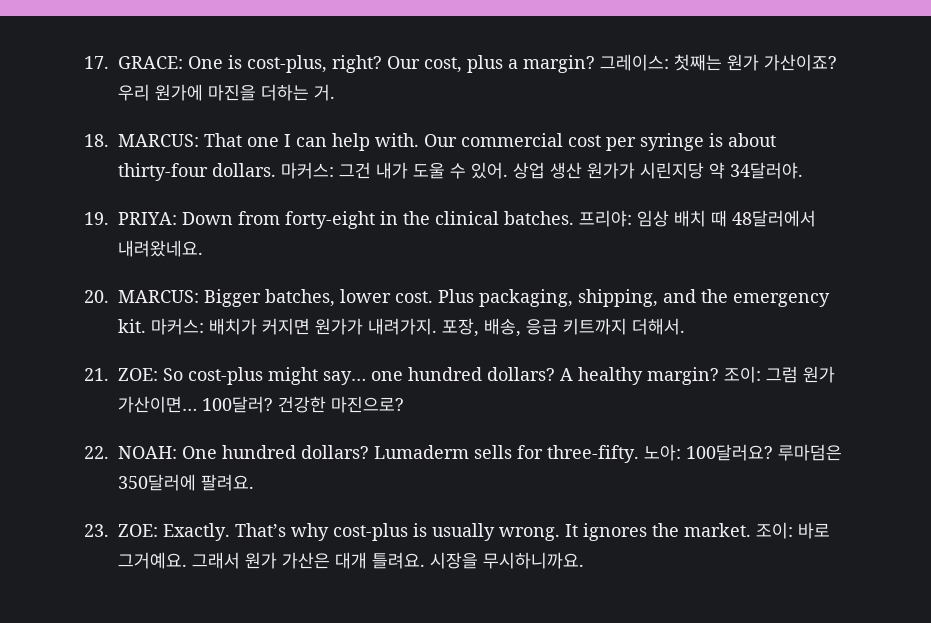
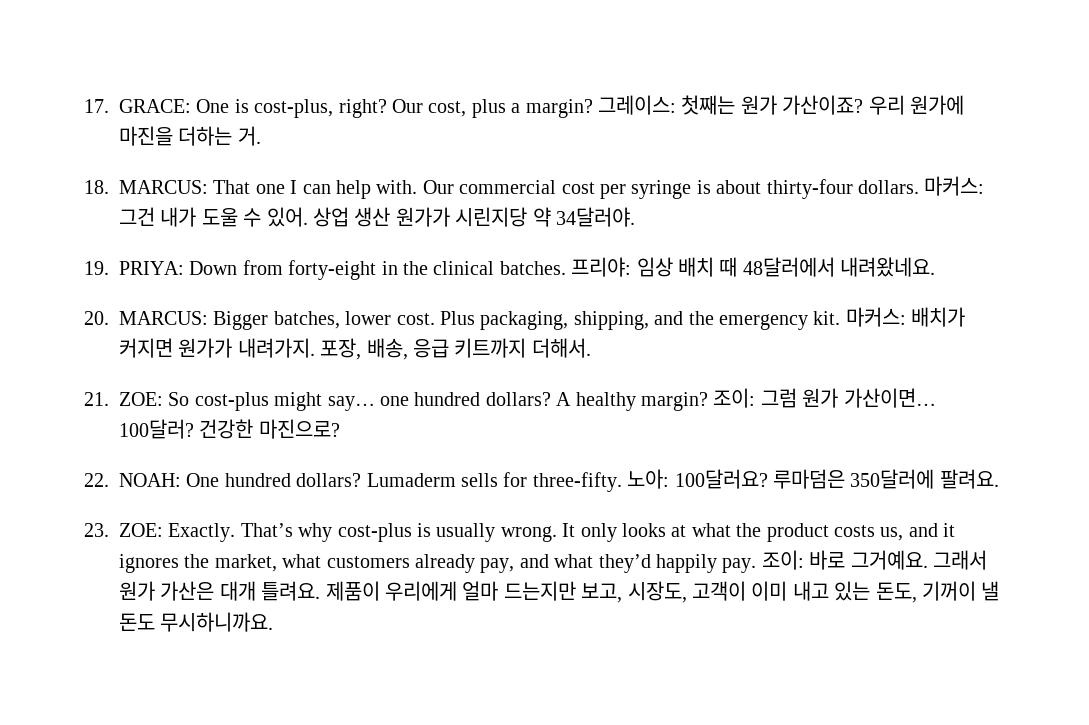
[583,523,751,541] ignores the market. -> [580,523,956,542] [119,554,757,573] only looks at what the product costs us, and it ignores the market, what customers already pay, and what they’d happily pay.
[430,552,478,569] 시장을 -> [325,581,1000,603] [119,613,155,631] 제품이 우리에게 얼마 드는지만 보고, 시장도, 고객이 이미 내고 있는 돈도, 기꺼이 낼 돈도

